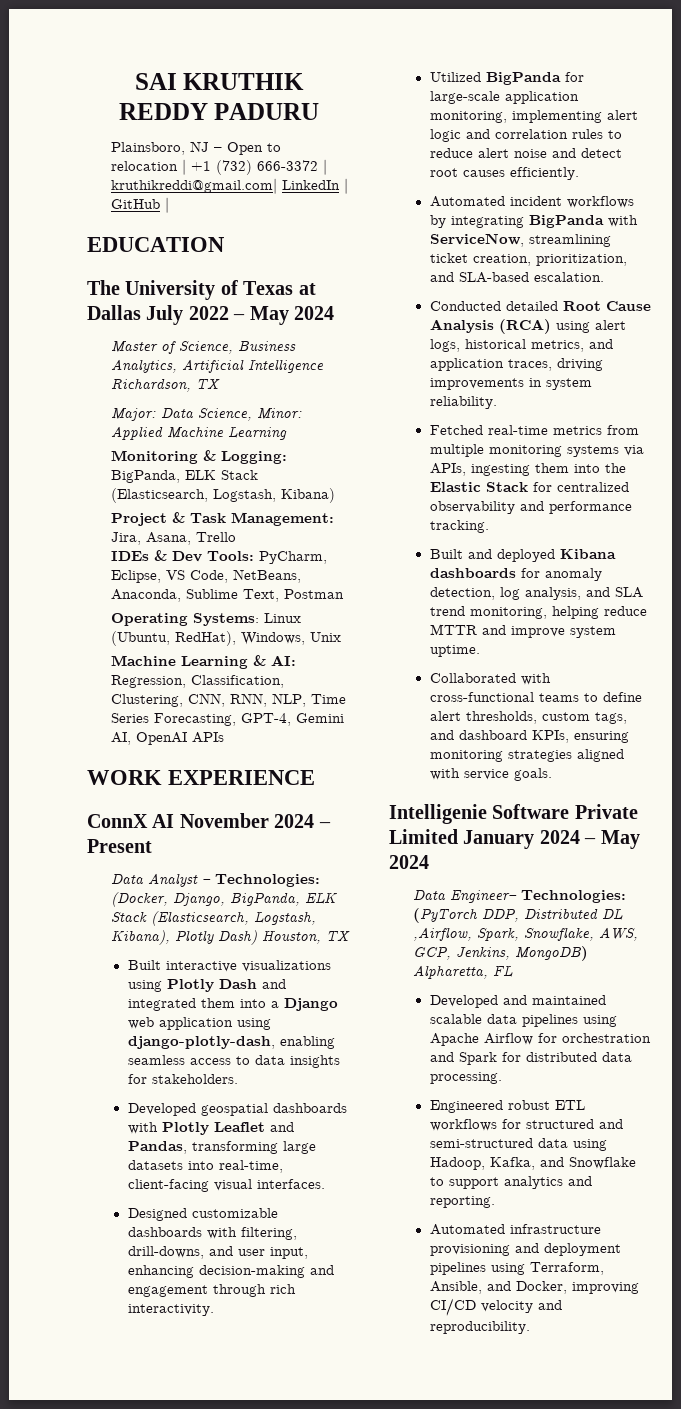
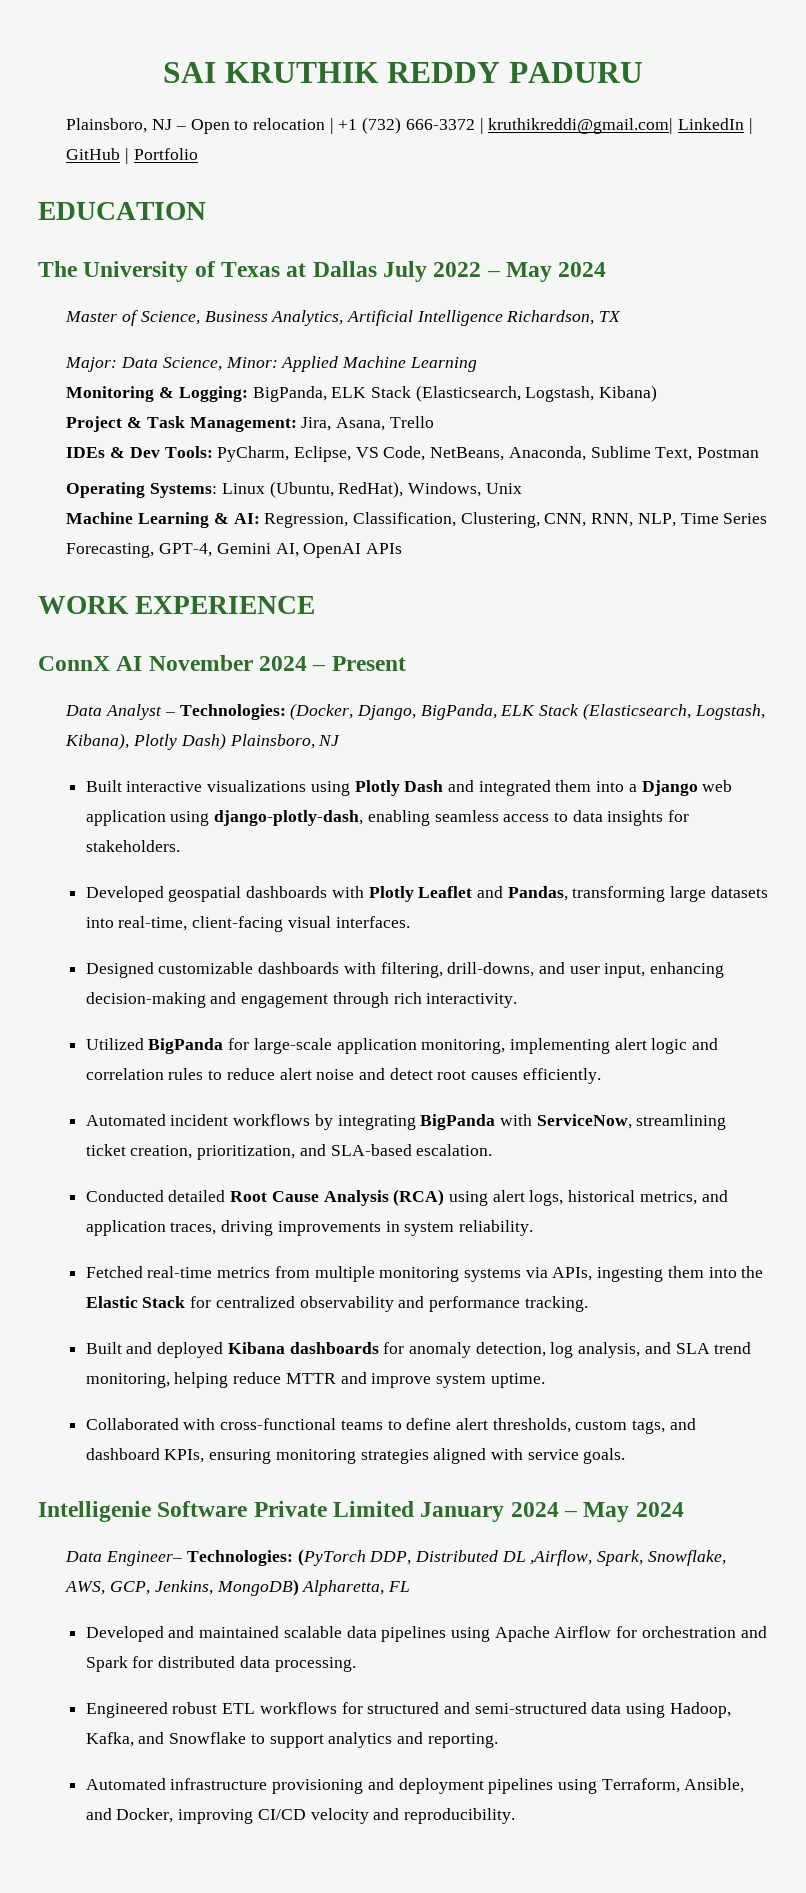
(170, 205) none -> [133,148,198,160] Portfolio
[262,930,351,944] Houston, TX -> [229,734,341,749] Plainsboro, NJ

